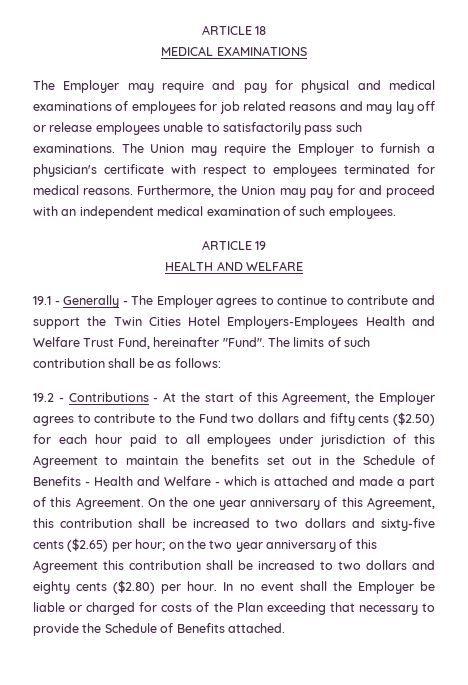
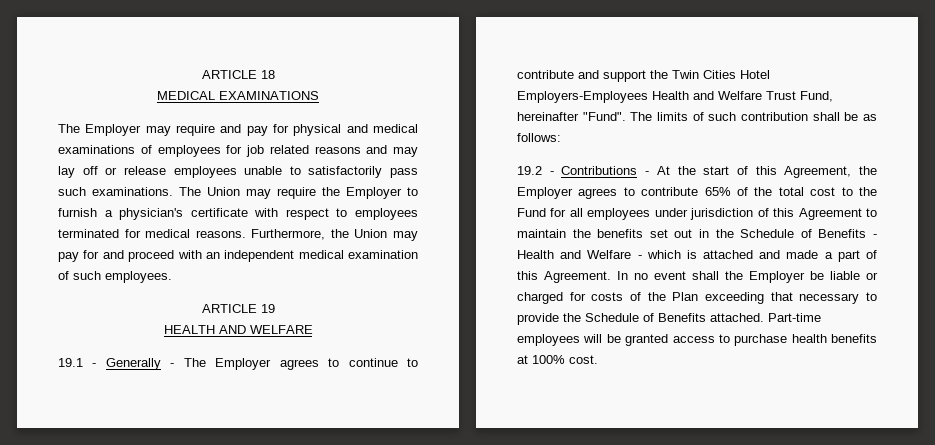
[159,412,436,426] [33,434,178,447] to the Fund two dollars and fifty cents ($2.50) for each hour paid to -> [704,187,877,196] [517,208,567,217] 65% of the total cost to the Fund for
[147,497,436,510] [33,518,436,531] [33,538,377,552] [33,560,435,573] [33,580,218,594] On the one year anniversary of this Agreement, this contribution shall be increased to two dollars and sixty-five cents ($2.65) per hour; on the two year anniversary of this Agreement this contribution shall be increased to two dollars and eighty cents ($2.80) per hour. -> (611, 277) none
(285, 628) none -> [768,313,821,322] [517,334,877,346] [517,355,598,364] Part-time employees will be granted access to purchase health benefits at 100% cost.

